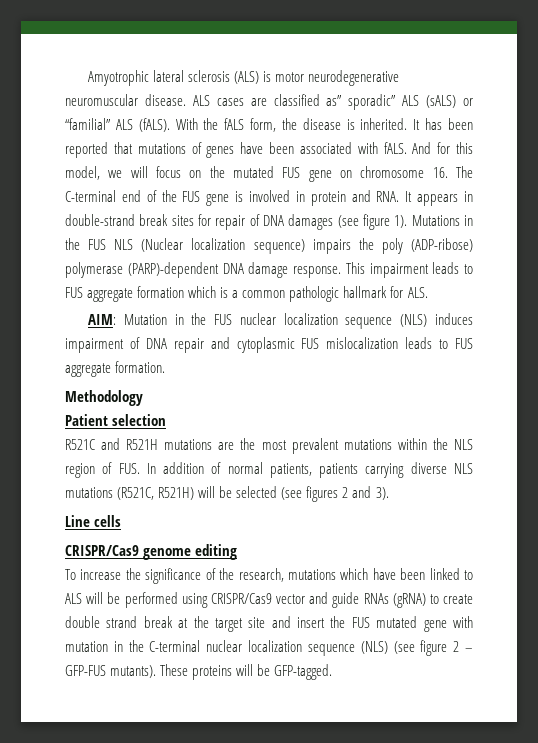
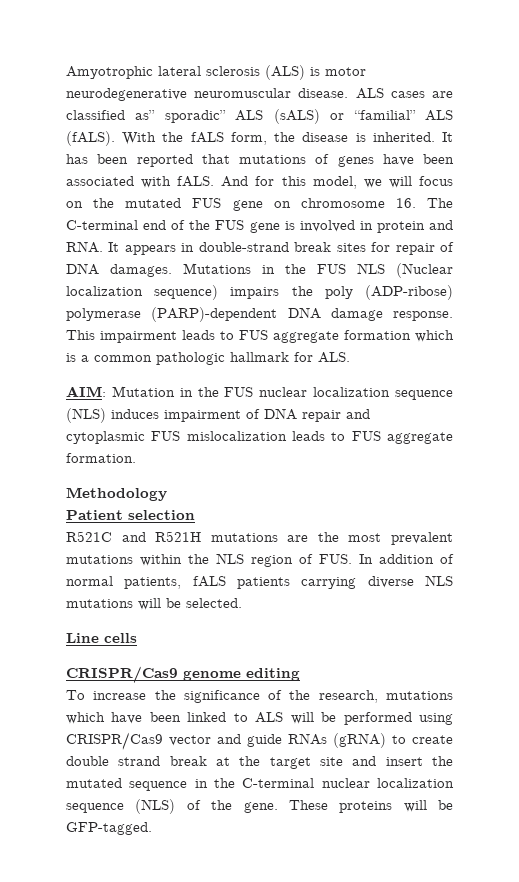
[288,214,408,230] damages (see figure 1). -> [110,264,172,277] damages.
(312, 470) none -> [192,576,226,587] fALS
[117,486,389,502] (R521C, R521H) will be selected (see figures 2 and 3). -> [138,598,242,610] will be selected.
[351,616,473,632] [65,641,108,652] FUS mutated gene with mutation -> [66,778,188,791] mutated sequence
[393,640,473,656] [65,665,157,678] (see figure 2 – GFP-FUS mutants). -> [186,800,278,813] of the gene.

